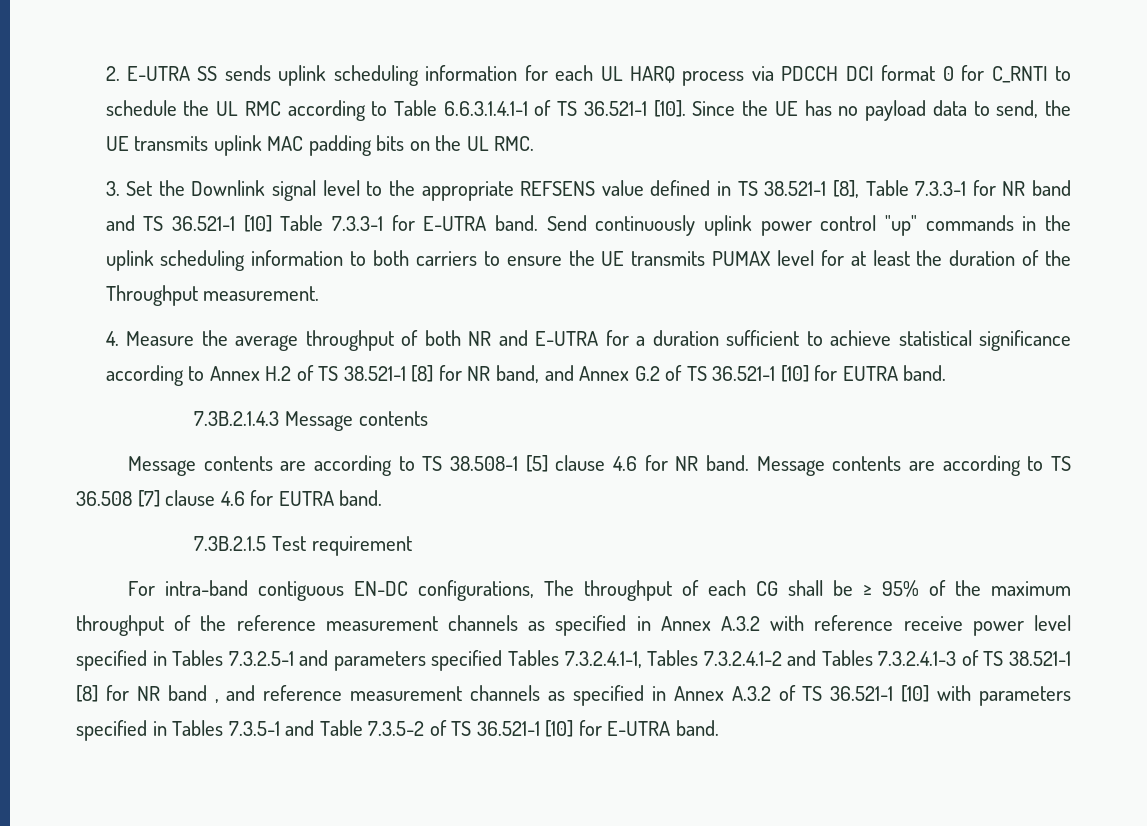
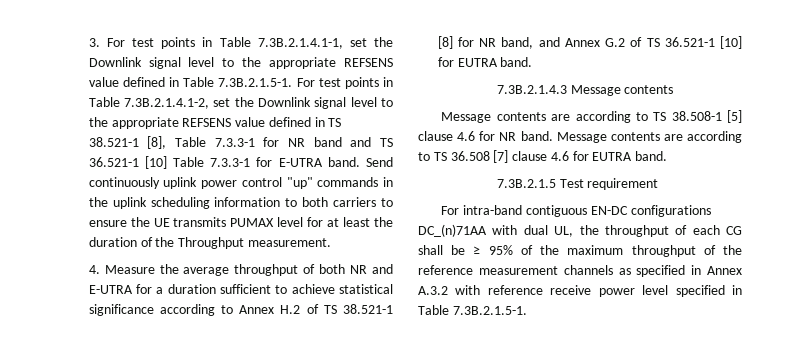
[105,65,1071,86] [105,100,1071,121] [105,135,535,156] [105,181,153,196] 2. E-UTRA SS sends uplink scheduling information for each UL HARQ process via PDCCH DCI format 0 for C_RNTI to schedule the UL RMC according to Table 6.6.3.1.4.1-1 of TS 36.521-1 [10]. Since the UE has no payload data to send, the UE transmits uplink MAC padding bits on the UL RMC. // 3. Set -> [88,37,393,49] [88,57,394,69] [88,77,394,89] [88,97,231,109] 3. For test points in Table 7.3B.2.1.4.1-1, set the Downlink signal level to the appropriate REFSENS value defined in Table 7.3B.2.1.5-1. For test points in Table 7.3B.2.1.4.1-2, set
[418,580,575,601] configurations, The -> [630,205,711,217] [418,224,599,237] configurations DC_(n)71AA with dual UL, the
[172,650,1071,671] [76,685,1072,706] [76,720,719,741] Tables 7.3.2.5-1 and parameters specified Tables 7.3.2.4.1-1, Tables 7.3.2.4.1-2 and Tables 7.3.2.4.1-3 of TS 38.521-1 [8] for NR band , and reference measurement channels as specified in Annex A.3.2 of TS 36.521-1 [10] with parameters specified in Tables 7.3.5-1 and Table 7.3.5-2 of TS 36.521-1 [10] for E-UTRA band. -> [418,305,527,315] Table 7.3B.2.1.5-1.

